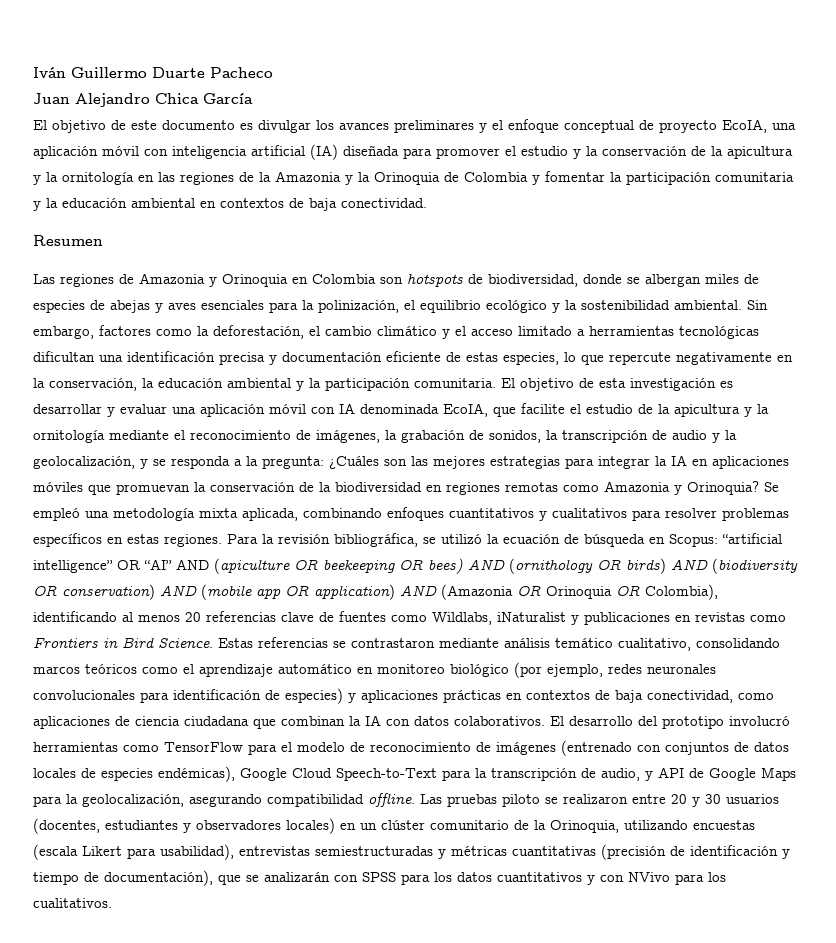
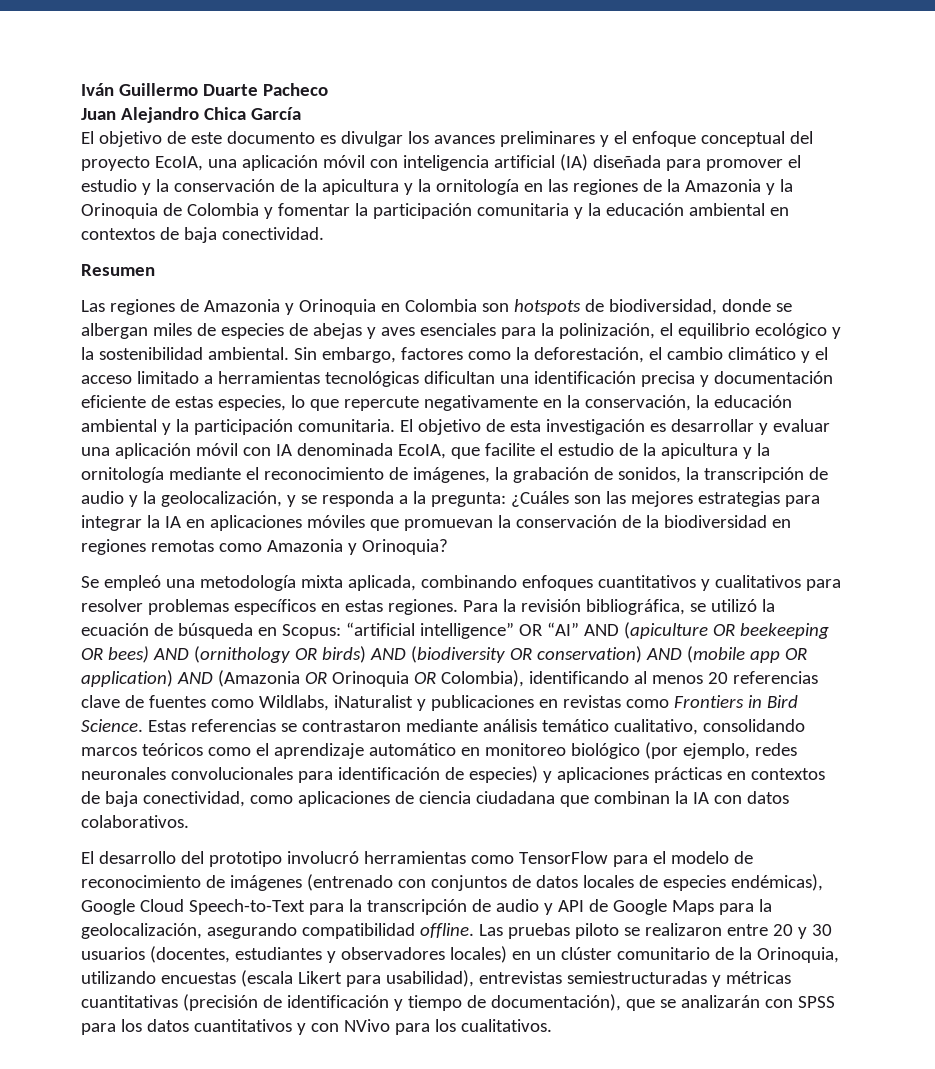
[639,120,654,130] de -> [789,131,813,144] del
(759, 488) none -> (448, 547) //
(545, 721) none -> (189, 821) //
[601,768,640,781] audio, -> [495,899,539,912] audio

